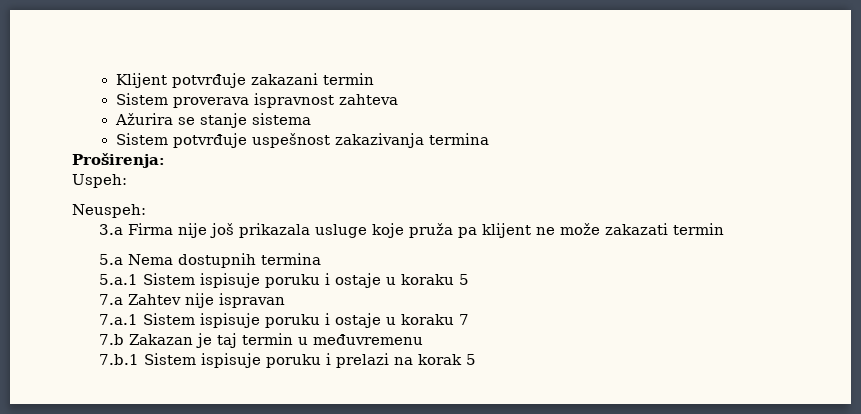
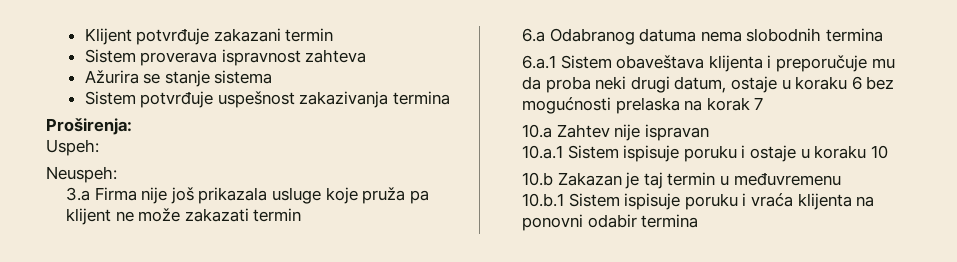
[99,253,322,268] [99,273,470,288] [99,293,286,308] [99,313,470,328] [99,334,125,345] 5.a Nema dostupnih termina // 5.a.1 Sistem ispisuje poruku i ostaje u koraku 5 // 7.a Zahtev nije ispravan // 7.a.1 Sistem ispisuje poruku i ostaje u koraku 7 // 7.b -> [522,28,883,45] [522,55,895,72] [522,76,895,93] [522,97,764,114] [522,124,709,141] [522,145,888,162] [522,172,554,186] 6.a Odabranog datuma nema slobodnih termina // 6.a.1 Sistem obaveštava klijenta i preporučuje mu da proba neki drugi datum, ostaje u koraku 6 bez mogućnosti prelaska na korak 7 // 10.a Zahtev nije ispravan // 10.a.1 Sistem ispisuje poruku i ostaje u koraku 10 // 10.b
[99,353,477,368] 7.b.1 Sistem ispisuje poruku i prelazi na korak 5 -> [522,193,875,210] [522,214,699,231] 10.b.1 Sistem ispisuje poruku i vraća klijenta na ponovni odabir termina

